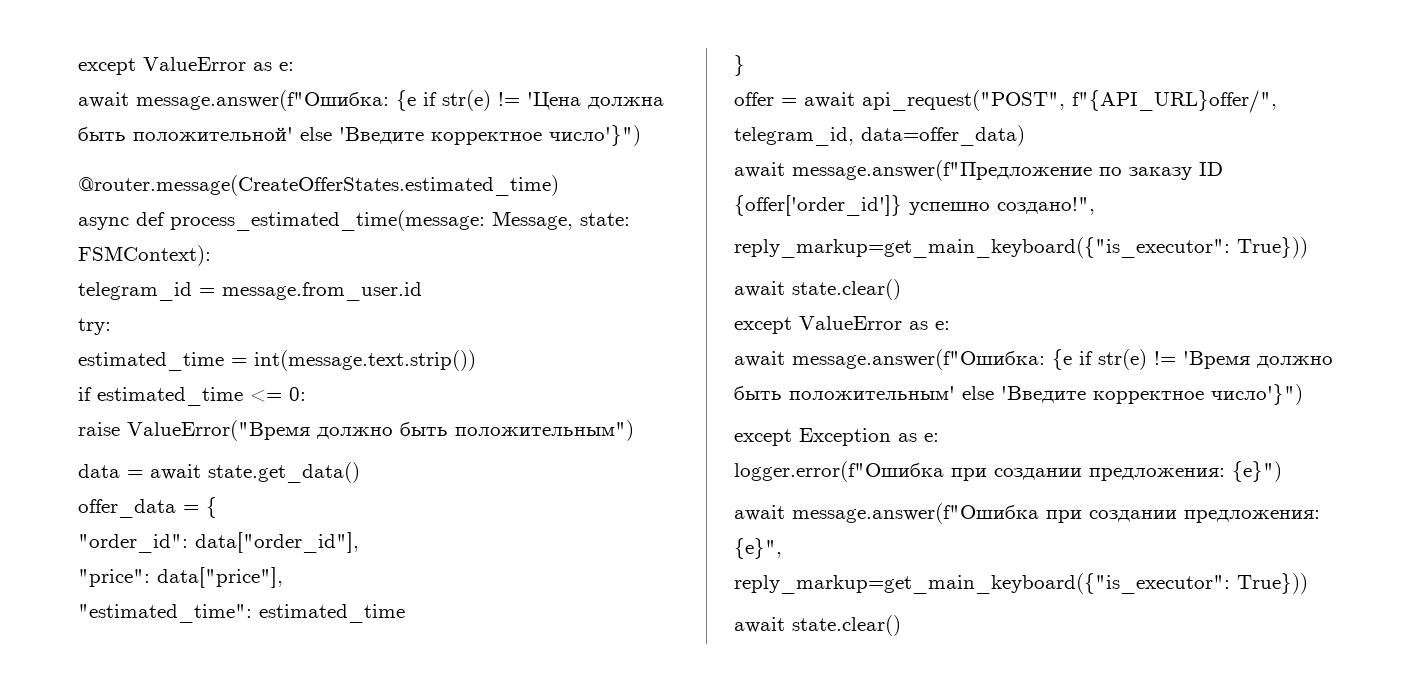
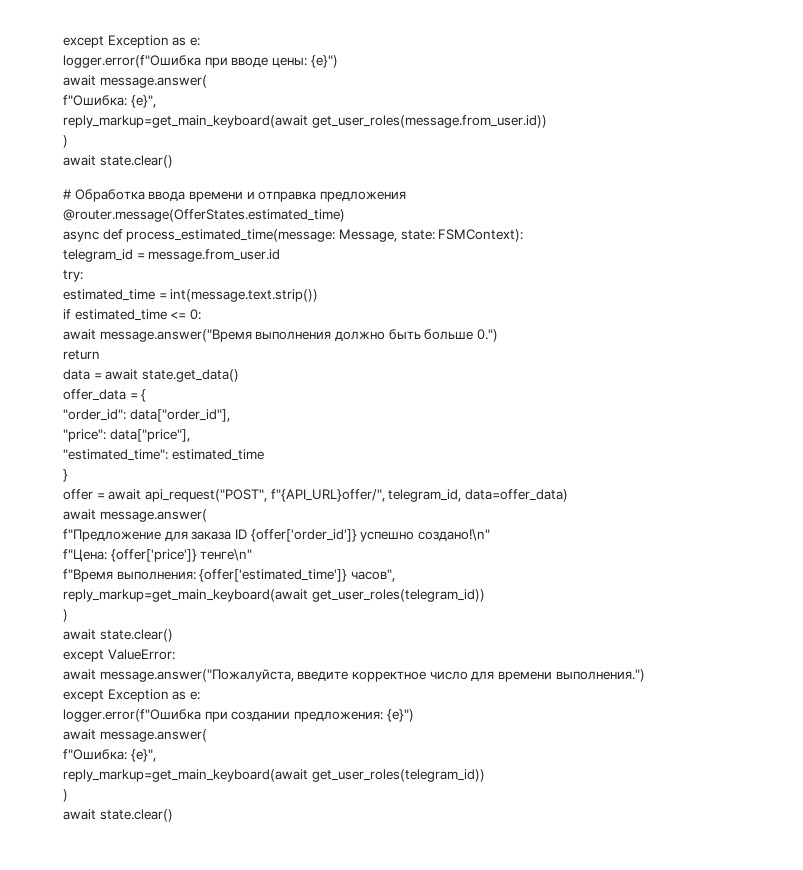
[78,57,294,75] [78,90,664,111] [78,125,641,146] [78,175,559,196] except ValueError as e: // await message.answer(f"Ошибка: {e if str(e) != 'Цена должна быть положительной' else 'Введите корректное число'}") // @router.message(CreateOfferStates.estimated_time) -> [63,35,200,48] [63,55,338,68] [63,75,207,88] [63,95,156,108] [63,115,547,128] [63,135,68,148] [63,155,173,168] [63,189,406,202] [63,209,345,222] except Exception as e: // logger.error(f"Ошибка при вводе цены: {e}") // await message.answer( // f"Ошибка: {e}", // reply_markup=get_main_keyboard(await get_user_roles(message.from_user.id)) // ) // await state.clear() // # Обработка ввода времени и отправка предложения // @router.message(OfferStates.estimated_time)
[78,420,634,441] raise ValueError("Время должно быть положительным") -> [63,329,498,342] [63,350,100,360] await message.answer("Время выполнения должно быть больше 0.") // return
[792,160,1223,181] [734,195,1095,216] [734,237,1308,258] [734,279,901,300] [734,316,950,334] [734,349,1333,370] [734,384,1303,405] message.answer(f"Предложение по заказу ID {offer['order_id']} успешно создано!", // reply_markup=get_main_keyboard({"is_executor": True})) // await state.clear() // except ValueError as e: // await message.answer(f"Ошибка: {e if str(e) != 'Время должно быть положительным' else 'Введите корректное число'}") -> [99,509,207,522] [63,529,490,542] [63,549,253,562] [63,569,395,582] [63,589,485,602] [63,609,68,622] [63,629,173,642] [63,649,175,662] [63,669,645,682] message.answer( // f"Предложение для заказа ID {offer['order_id']} успешно создано!\n" // f"Цена: {offer['price']} тенге\n" // f"Время выполнения: {offer['estimated_time']} часов", // reply_markup=get_main_keyboard(await get_user_roles(telegram_id)) // ) // await state.clear() // except ValueError: // await message.answer("Пожалуйста, введите корректное число для времени выполнения.")
[792,503,1320,524] [734,538,782,559] [734,573,1308,594] message.answer(f"Ошибка при создании предложения: {e}", // reply_markup=get_main_keyboard({"is_executor": True})) -> [99,729,207,742] [63,749,156,762] [63,769,485,782] [63,789,68,802] message.answer( // f"Ошибка: {e}", // reply_markup=get_main_keyboard(await get_user_roles(telegram_id)) // )

